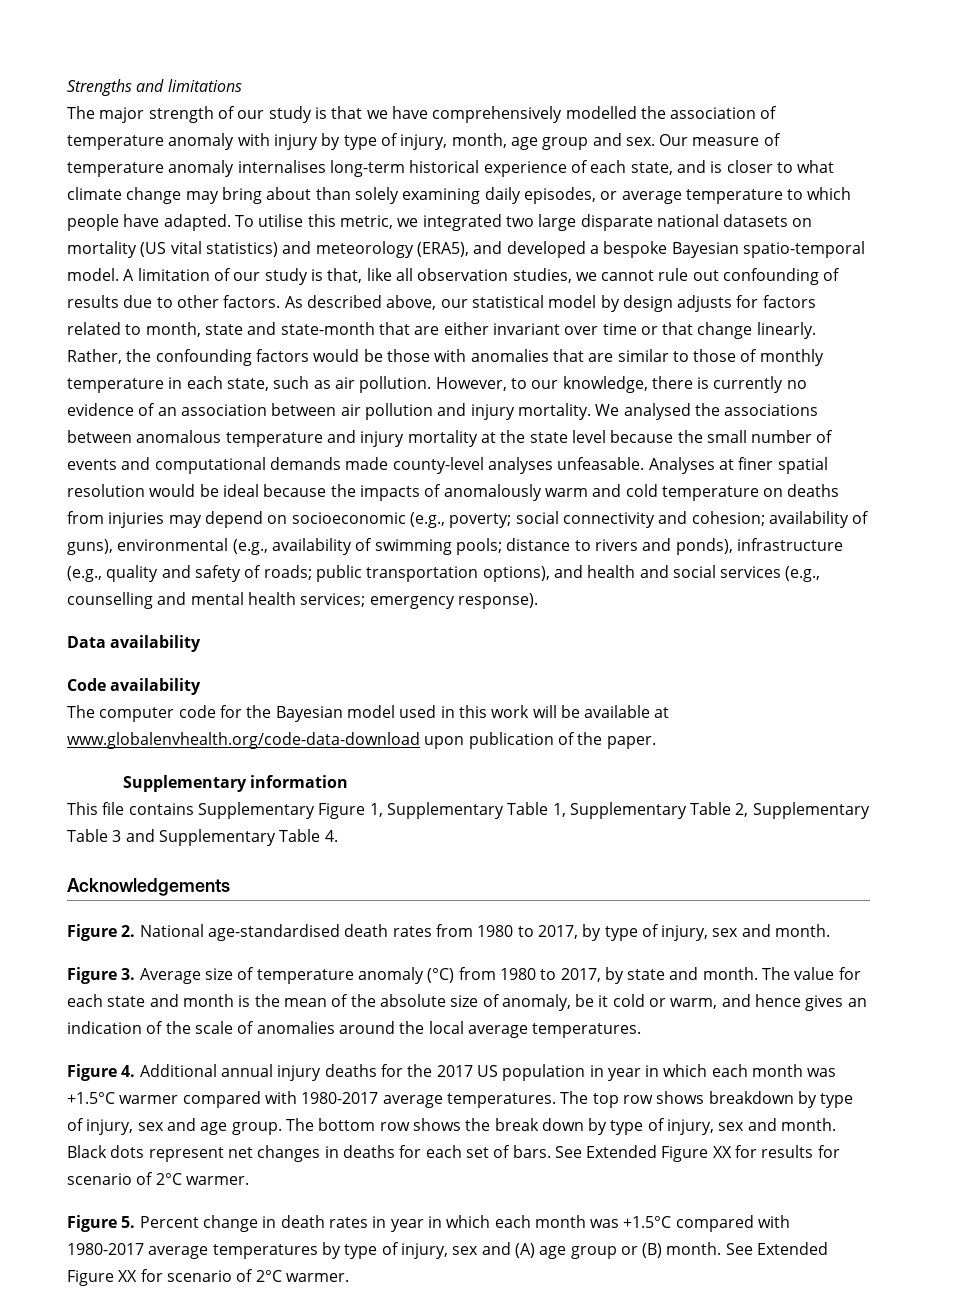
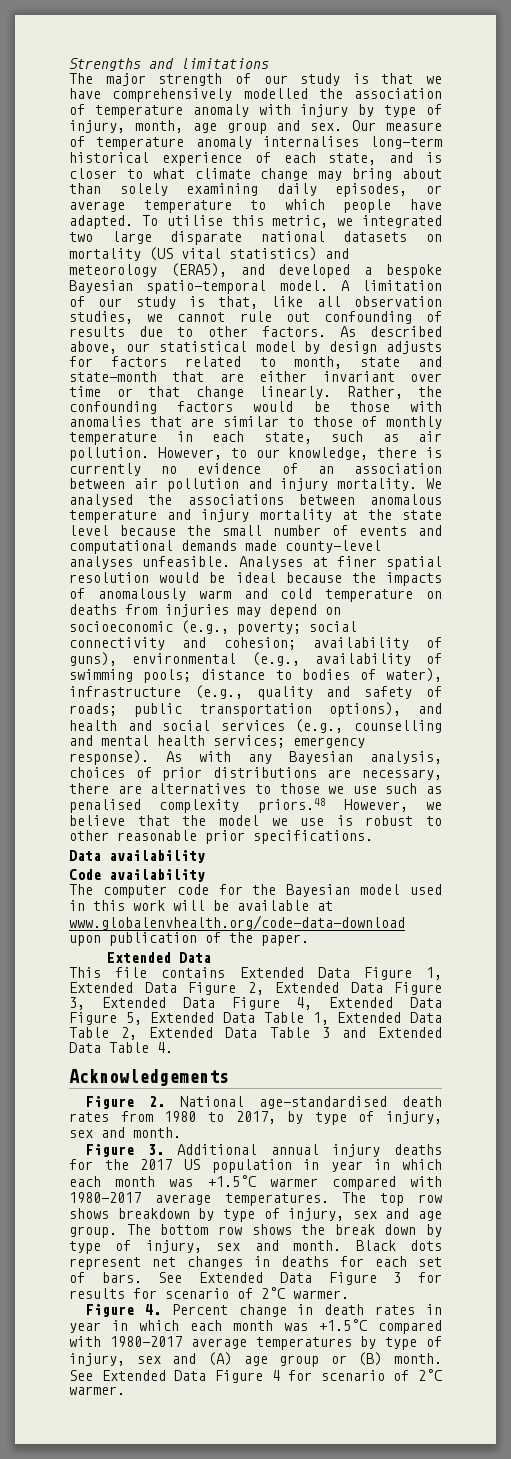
[557,457,645,470] unfeasable. -> [142,556,230,567] unfeasible.
[594,538,733,555] rivers and ponds), -> [301,668,442,682] bodies of water),
(538, 601) none -> [166,751,442,764] [69,767,442,781] [69,783,442,794] [69,798,442,813] [69,815,442,826] [69,830,373,844] As with any Bayesian analysis, choices of prior distributions are necessary, there are alternatives to those we use such as penalised complexity priors.48 However, we believe that the model we use is robust to other reasonable prior specifications.
[122,775,348,792] Supplementary information -> [106,952,211,963] Extended Data
[197,802,870,819] Supplementary Figure 1, Supplementary Table 1, Supplementary Table 2, Supplementary -> [239,967,442,980] [69,982,442,995] [69,997,442,1010] [69,1012,443,1025] [69,1027,258,1040] Extended Data Figure 1, Extended Data Figure 2, Extended Data Figure 3, Extended Data Figure 4, Extended Data Figure 5, Extended Data Table 1, Extended Data Table 2, Extended Data
[158,829,276,846] Supplementary -> [378,1027,442,1038] [69,1042,101,1053] Extended Data
[139,967,861,984] [67,994,867,1011] [67,1021,642,1038] [67,1064,136,1081] Average size of temperature anomaly (°C) from 1980 to 2017, by state and month. The value for each state and month is the mean of the absolute size of anomaly, be it cold or warm, and hence gives an indication of the scale of anomalies around the local average temperatures. // Figure 4. -> (164, 1149) none
[661,1146,732,1162] Figure XX -> [279,1272,402,1285] Data Figure 3
[121,1216,136,1228] 5. -> [144,1304,161,1315] 4.
[67,1270,138,1286] Figure XX -> [174,1370,280,1383] Data Figure 4

